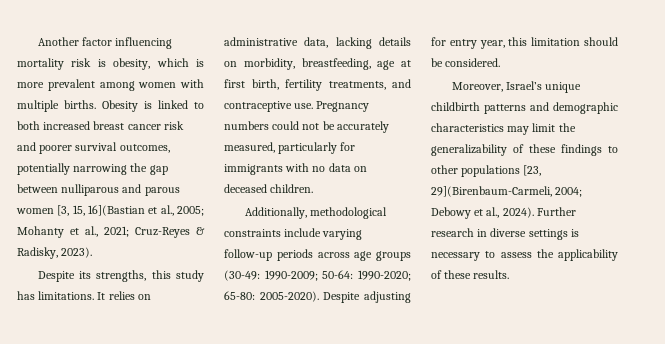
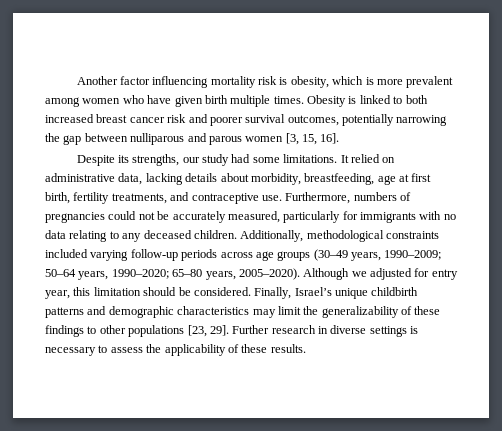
[180,79,204,88] [17,100,96,112] with multiple births. -> [122,95,304,107] who have given birth multiple times.
[88,205,205,216] [17,226,205,238] [17,247,93,259] 16](Bastian et al., 2005; Mohanty et al., 2021; Cruz-Reyes & Radisky, 2023). -> [320,133,340,144] 16].
[151,270,204,282] [17,291,35,300] this study has -> [182,154,280,166] our study had some
[108,291,135,300] relies -> [350,154,380,163] relied
[224,61,237,67] on -> [220,173,249,182] about
[316,101,370,112] [224,121,269,130] Pregnancy numbers -> [285,192,411,204] [45,212,105,223] Furthermore, numbers of pregnancies
[353,166,367,172] on -> [69,230,142,242] relating to any
(314, 188) // -> (237, 234) none
[284,228,322,237] include -> [45,249,88,258] included
[224,270,411,281] [224,291,411,303] (30-49: 1990-2009; 50-64: 1990-2020; 65-80: 2005-2020). Despite adjusting -> [313,249,442,261] [45,268,412,280] (30–49 years, 1990–2009; 50–64 years, 1990–2020; 65–80 years, 2005–2020). Although we adjusted
[451,82,503,92] // Moreover, -> [254,287,292,299] Finally,
[431,186,583,197] [431,207,534,219] 29](Birenbaum-Carmeli, 2004; Debowy et al., 2024). -> [209,325,229,336] 29].

